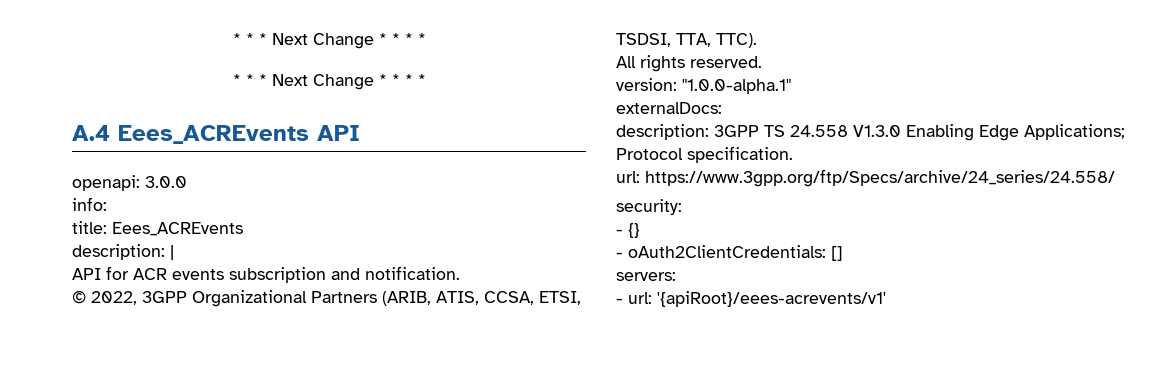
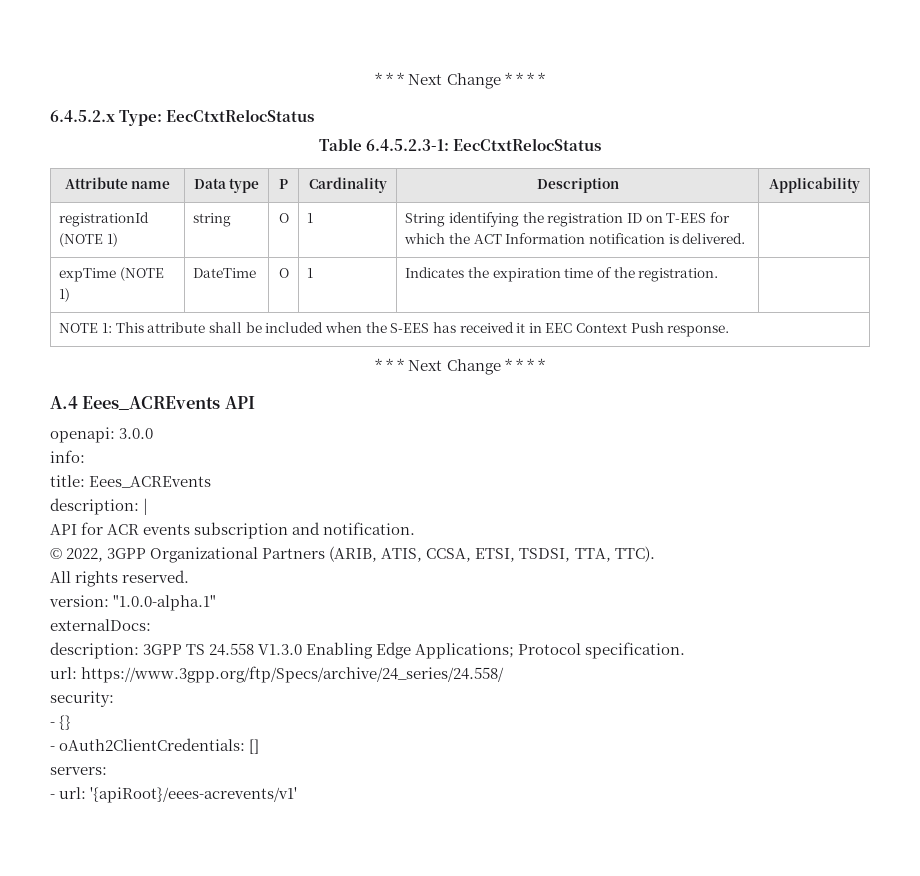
[232,33,426,49] * * * Next Change * * * * -> [375,72,545,89] [50,109,315,126] [318,138,602,151] [64,177,171,189] [193,178,260,193] [279,179,288,189] [308,177,387,193] [536,178,619,193] [768,177,860,193] [59,212,150,227] [59,233,119,247] [193,213,232,227] [278,213,289,223] [307,213,314,223] [405,212,730,227] [404,233,746,244] [59,267,165,282] [59,288,71,302] [193,268,257,278] [278,268,289,278] [307,268,314,278] [405,267,719,282] [59,322,730,337] * * * Next Change * * * * // 6.4.5.2.x Type: EecCtxtRelocStatus // Table 6.4.5.2.3-1: EecCtxtRelocStatus // Attribute name | Data type | P | Cardinality | Description | Applicability // registrationId (NOTE 1) | string | O | 1 | String identifying the registration ID on T-EES for which the ACT Information notification is delivered. | // expTime (NOTE 1) | DateTime | O | 1 | Indicates the expiration time of the registration. | // NOTE 1: This attribute shall be included when the S-EES has received it in EEC Context Push response.

